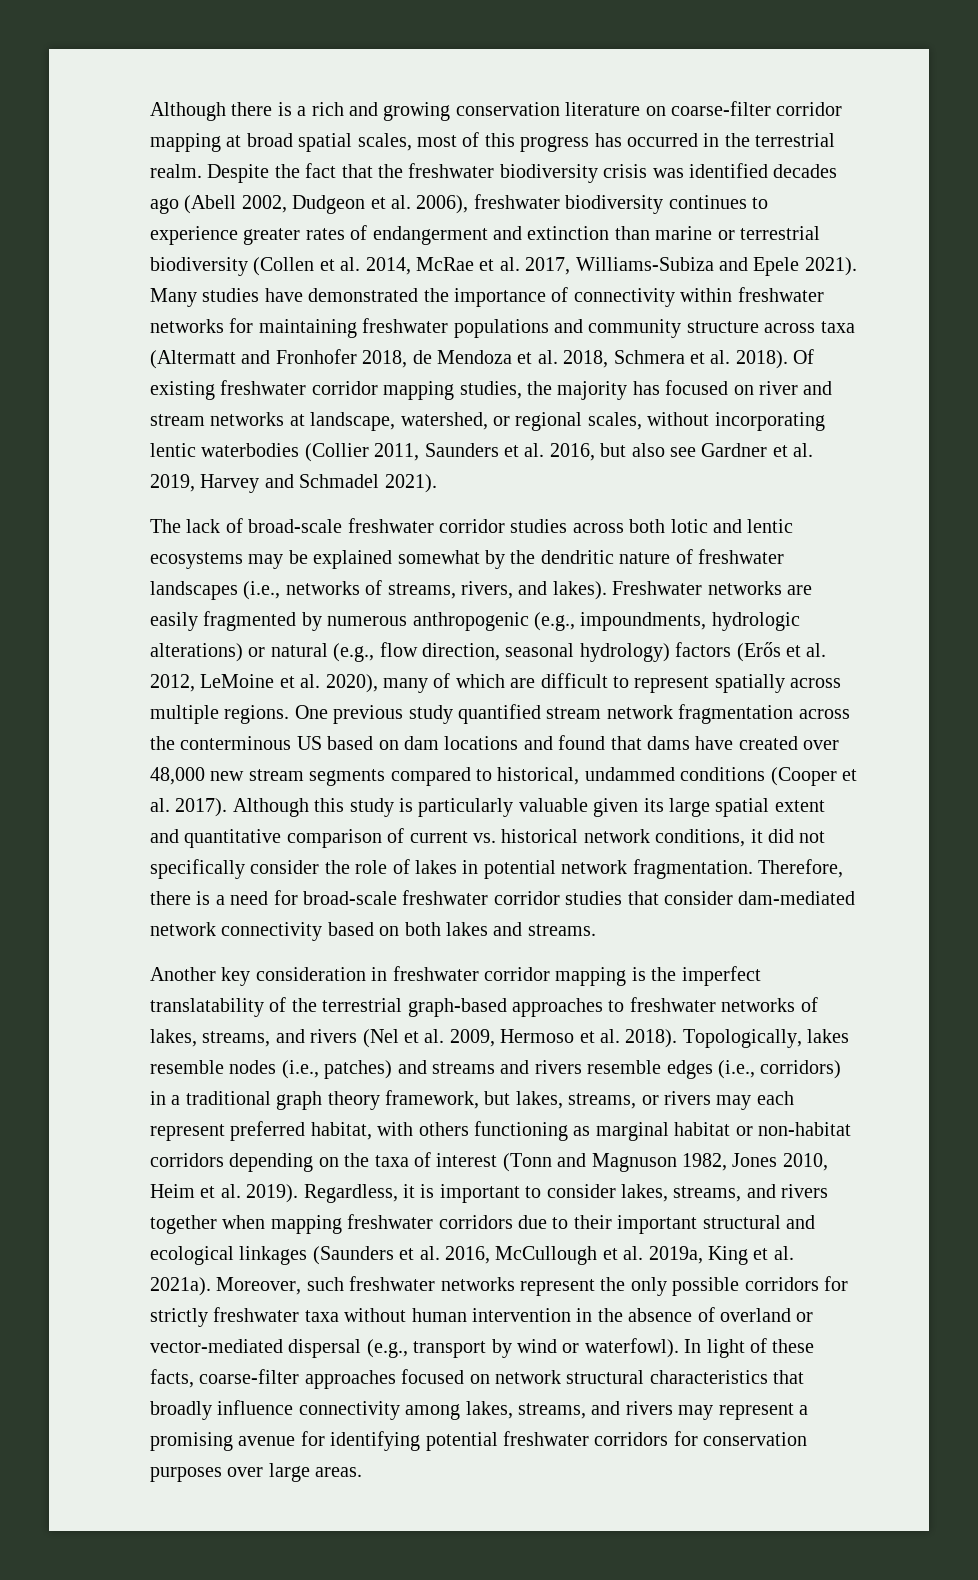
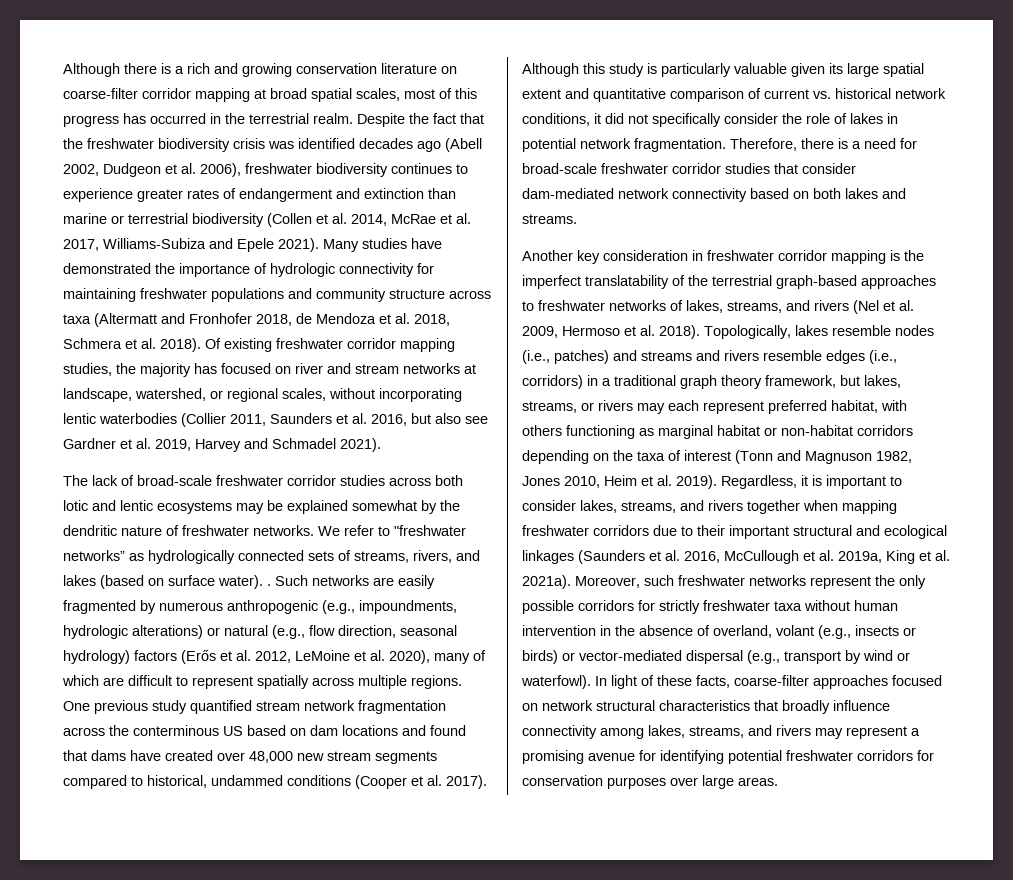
[573,287,824,307] [150,319,224,333] connectivity within freshwater networks -> [270,263,414,277] hydrologic connectivity
[150,580,703,600] landscapes (i.e., networks of streams, rivers, and lakes). Freshwater -> [253,525,466,536] [63,550,480,564] [63,575,308,589] networks. We refer to "freshwater networks” as hydrologically connected sets of streams, rivers, and lakes (based on surface water). . Such
[719,1308,791,1322] overland -> [713,625,916,639] [522,650,558,664] overland, volant (e.g., insects or birds)

